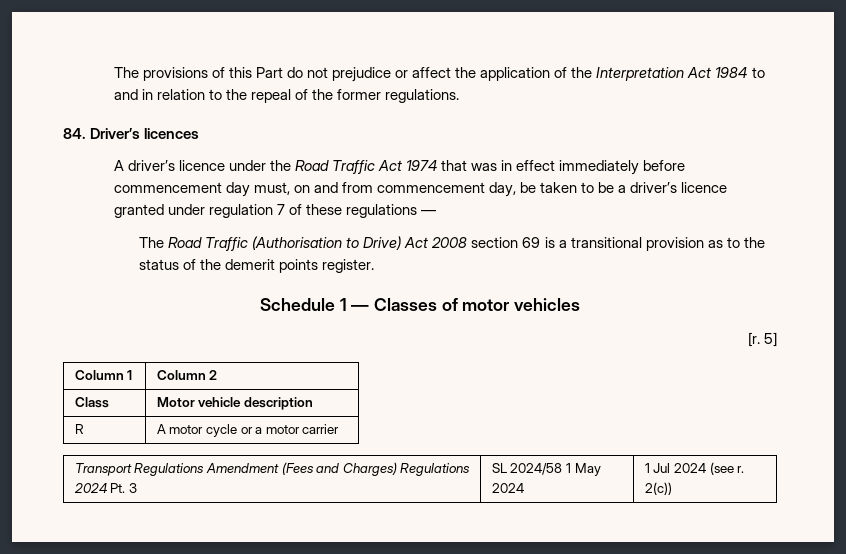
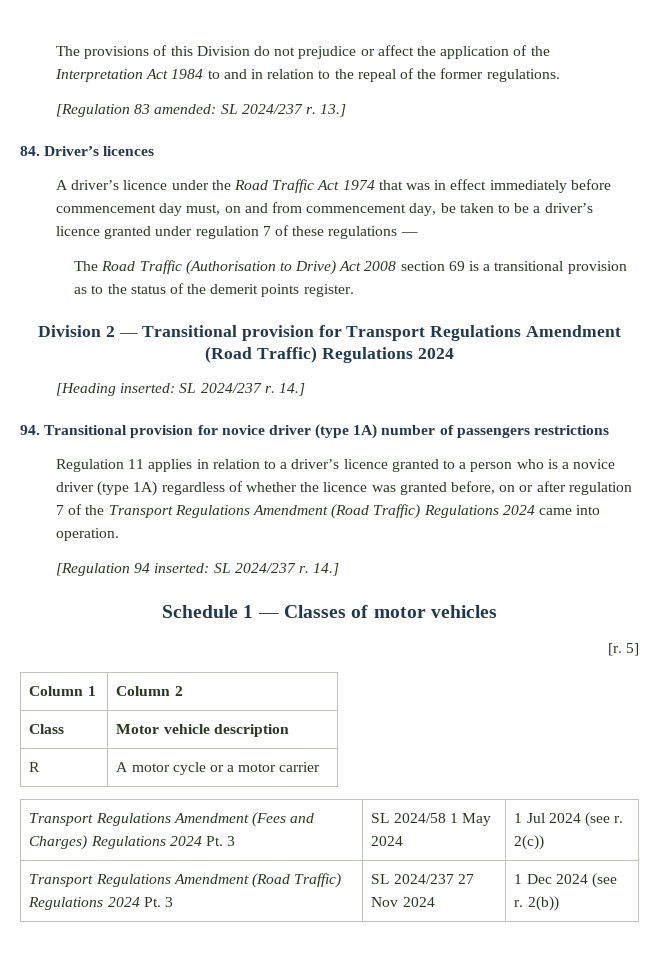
[255,67,283,78] Part -> [196,46,250,56] Division
(460, 96) none -> [56,104,347,117] // [Regulation 83 amended: SL 2024/237 r. 13.]
(375, 266) none -> [38,325,621,341] [205,346,454,363] [56,383,306,396] [20,424,610,439] [56,459,616,472] [56,481,632,496] [56,504,601,519] [56,528,120,541] [56,563,340,576] // Division 2 — Transitional provision for Transport Regulations Amendment (Road Traffic) Regulations 2024 // [Heading inserted: SL 2024/237 r. 14.] // 94. Transitional provision for novice driver (type 1A) number of passengers restrictions // Regulation 11 applies in relation to a driver’s licence granted to a person who is a novice driver (type 1A) regardless of whether the licence was granted before, on or after regulation 7 of the Transport Regulations Amendment (Road Traffic) Regulations 2024 came into operation. // [Regulation 94 inserted: SL 2024/237 r. 14.]
(672, 488) none -> [29,873,342,888] [28,897,173,910] [371,874,474,884] [371,897,435,907] [514,873,617,888] [514,896,559,911] // Transport Regulations Amendment (Road Traffic) Regulations 2024 Pt. 3 | SL 2024/237 27 Nov 2024 | 1 Dec 2024 (see r. 2(b))

